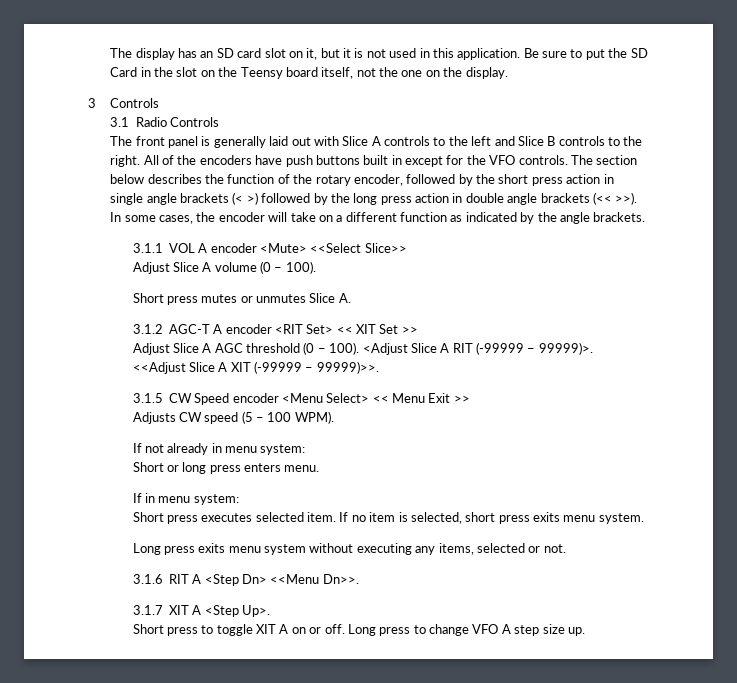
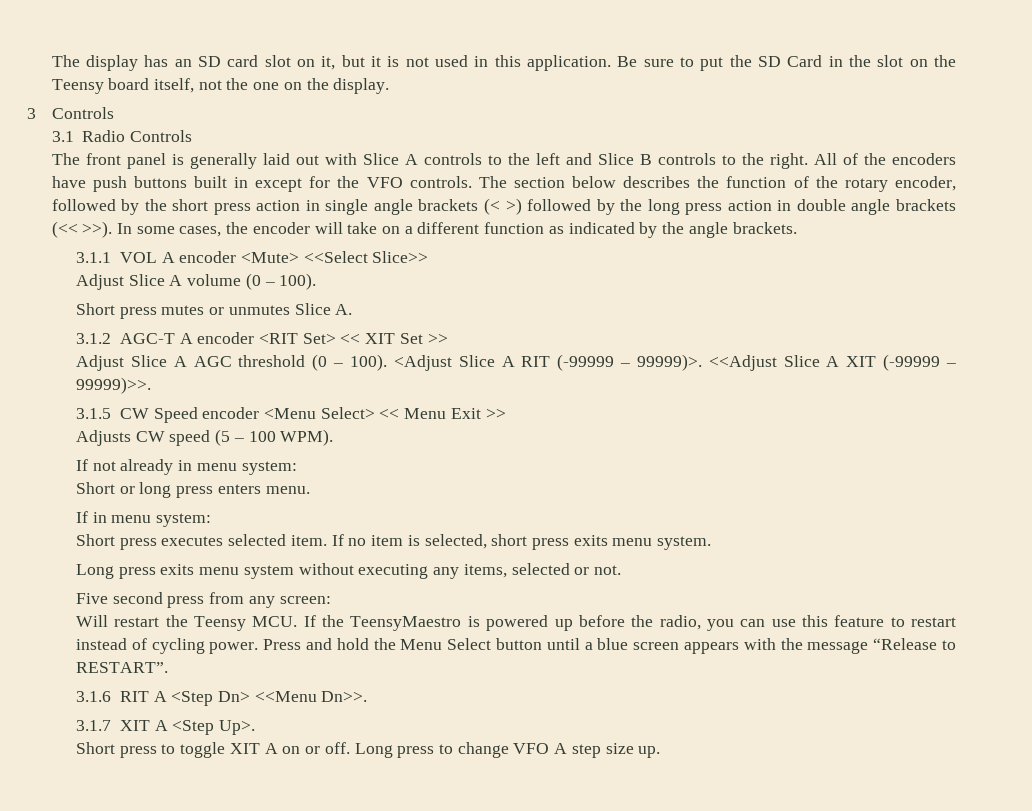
(566, 548) none -> [76,592,331,608] [76,615,957,631] [76,638,956,654] [76,662,169,673] // Five second press from any screen: // Will restart the Teensy MCU. If the TeensyMaestro is powered up before the radio, you can use this feature to restart instead of cycling power. Press and hold the Menu Select button until a blue screen appears with the message “Release to RESTART”.

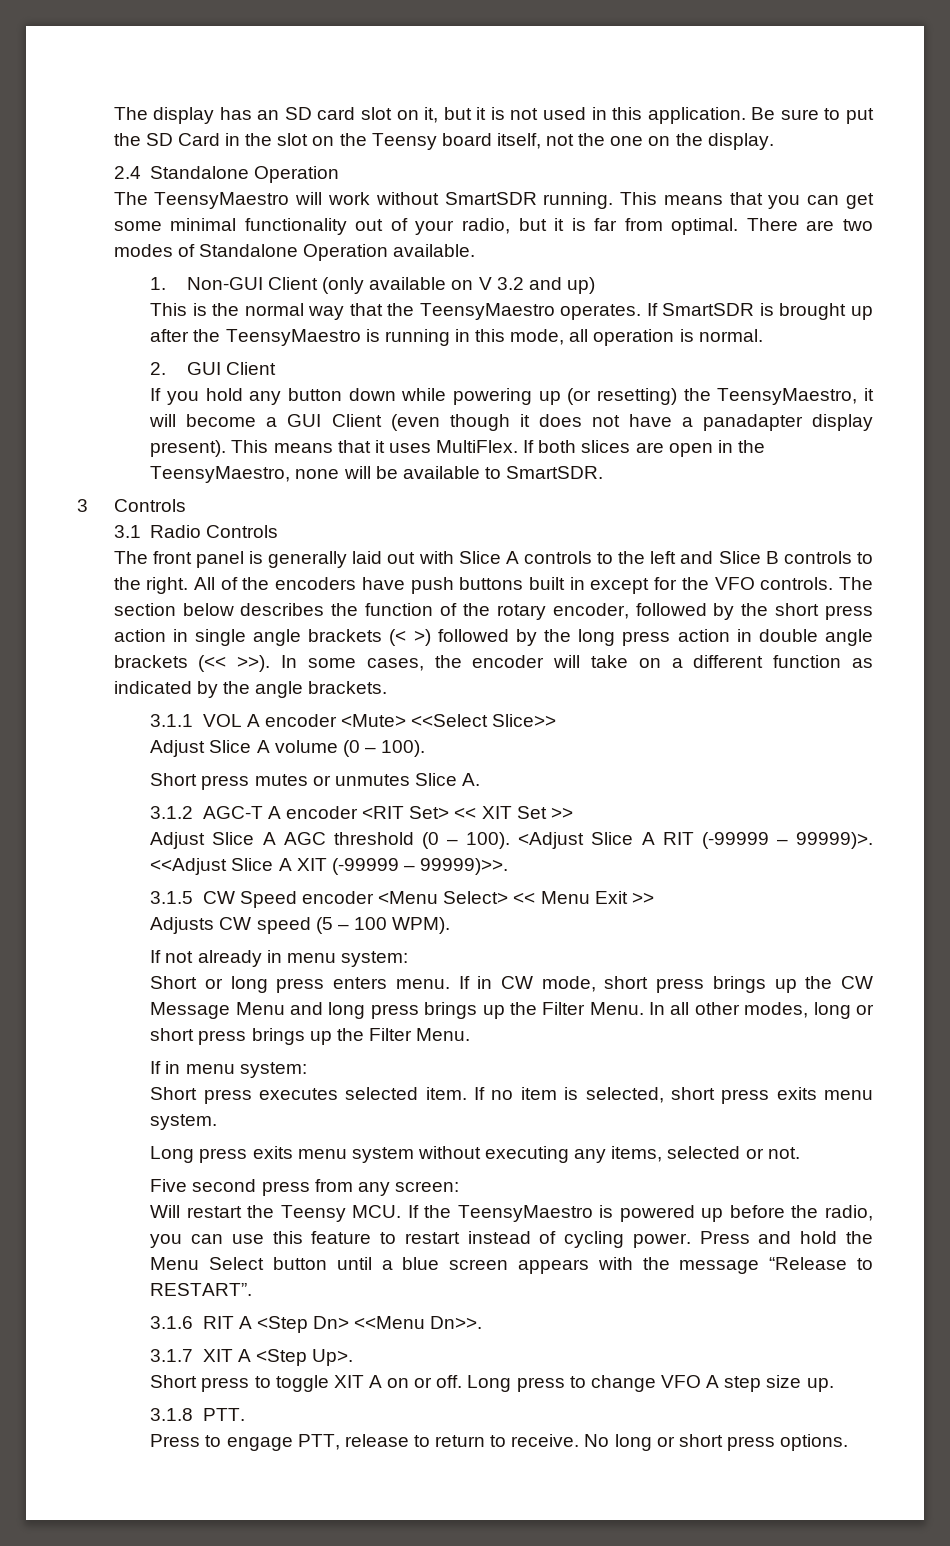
(390, 86) none -> [113,166,340,183] [113,192,875,209] [113,218,874,235] [113,244,476,261] [150,277,595,294] [150,303,874,320] [150,329,763,346] [150,362,277,375] [150,388,874,405] [149,414,873,431] [150,440,765,457] [150,466,604,483] // 2.4 Standalone Operation // The TeensyMaestro will work without SmartSDR running. This means that you can get some minimal functionality out of your radio, but it is far from optimal. There are two modes of Standalone Operation available. // 1. Non-GUI Client (only available on V 3.2 and up) // This is the normal way that the TeensyMaestro operates. If SmartSDR is brought up after the TeensyMaestro is running in this mode, all operation is normal. // 2. GUI Client // If you hold any button down while powering up (or resetting) the TeensyMaestro, it will become a GUI Client (even though it does not have a panadapter display present). This means that it uses MultiFlex. If both slices are open in the TeensyMaestro, none will be available to SmartSDR.
(310, 490) none -> [458,976,874,993] [150,1002,875,1019] [150,1028,471,1045] If in CW mode, short press brings up the CW Message Menu and long press brings up the Filter Menu. In all other modes, long or short press brings up the Filter Menu.
(661, 752) none -> [150,1408,245,1421] [150,1434,849,1451] // 3.1.8 PTT. // Press to engage PTT, release to return to receive. No long or short press options.

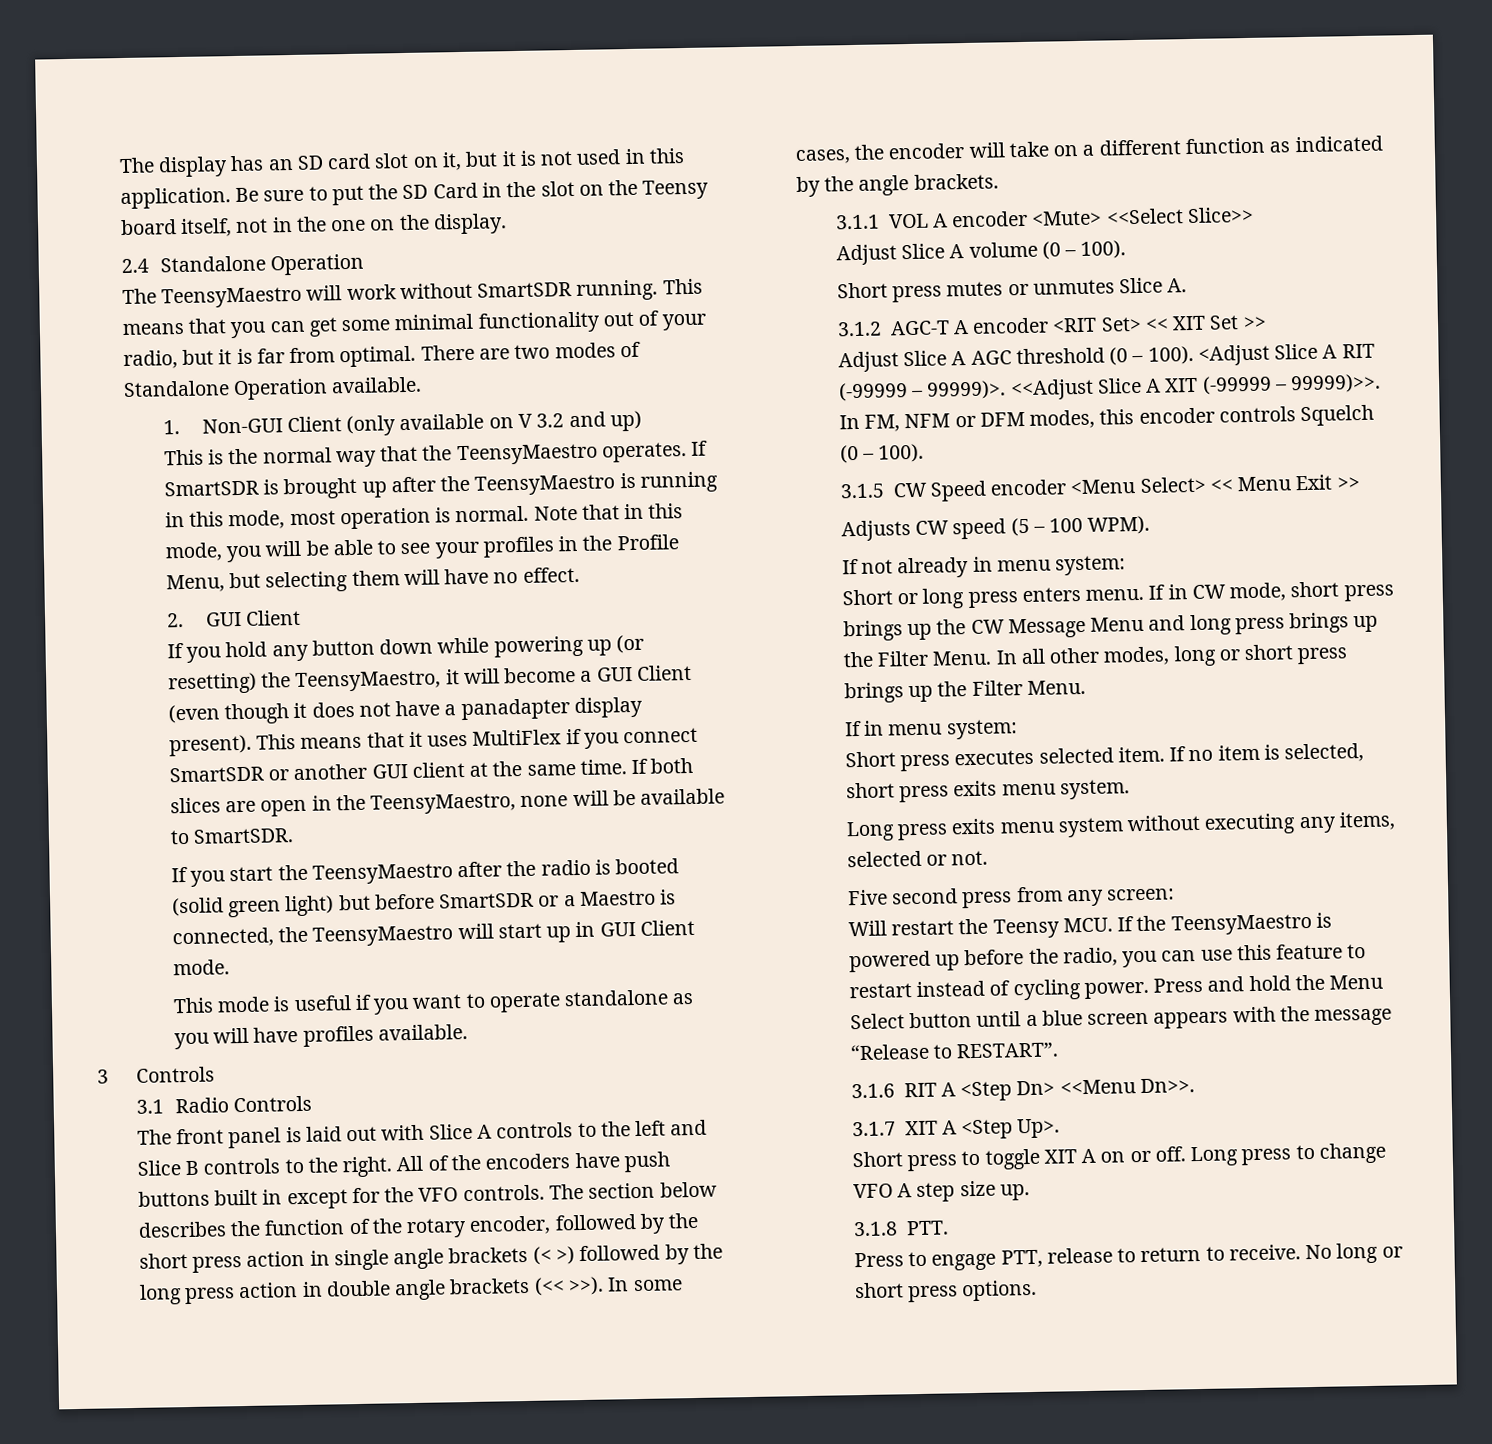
(575, 140) none -> [271,217,293,233] in
[569,329,589,342] all -> [289,510,336,526] most
(763, 335) none -> [533,503,684,521] [164,534,679,563] [165,566,580,593] Note that in this mode, you will be able to see your profiles in the Profile Menu, but selecting them will have no effect.
[436,440,519,453] MultiFlex. -> [472,727,699,749] [168,759,627,783] MultiFlex if you connect SmartSDR or another GUI client at the same time.
(604, 472) none -> [170,858,680,887] [171,889,677,918] [171,919,695,948] [172,959,230,976] [172,989,695,1015] [173,1024,468,1050] // If you start the TeensyMaestro after the radio is booted (solid green light) but before SmartSDR or a Maestro is connected, the TeensyMaestro will start up in GUI Client mode. // This mode is useful if you want to operate standalone as you will have profiles available.
[268,551,348,568] generally -> (302, 1134) none
(509, 866) none -> [838,404,1375,432] [839,443,925,464] In FM, NFM or DFM modes, this encoder controls Squelch (0 – 100).

